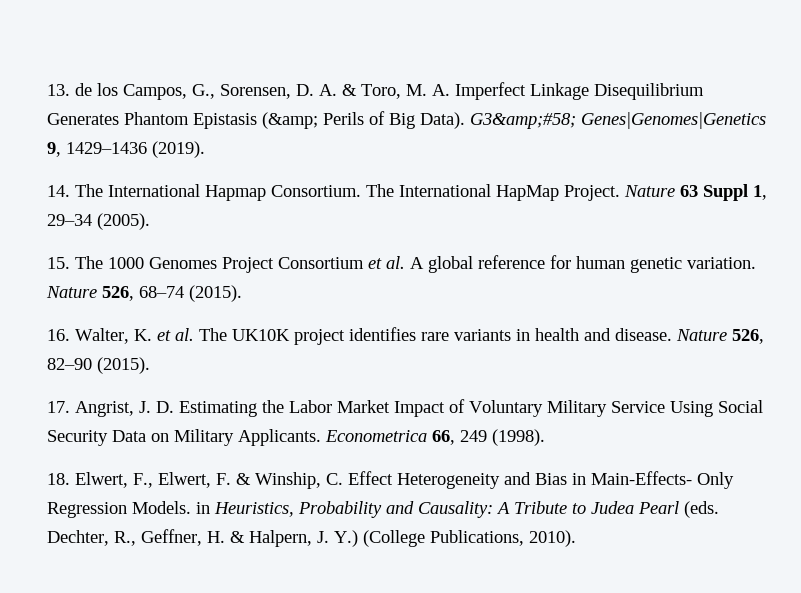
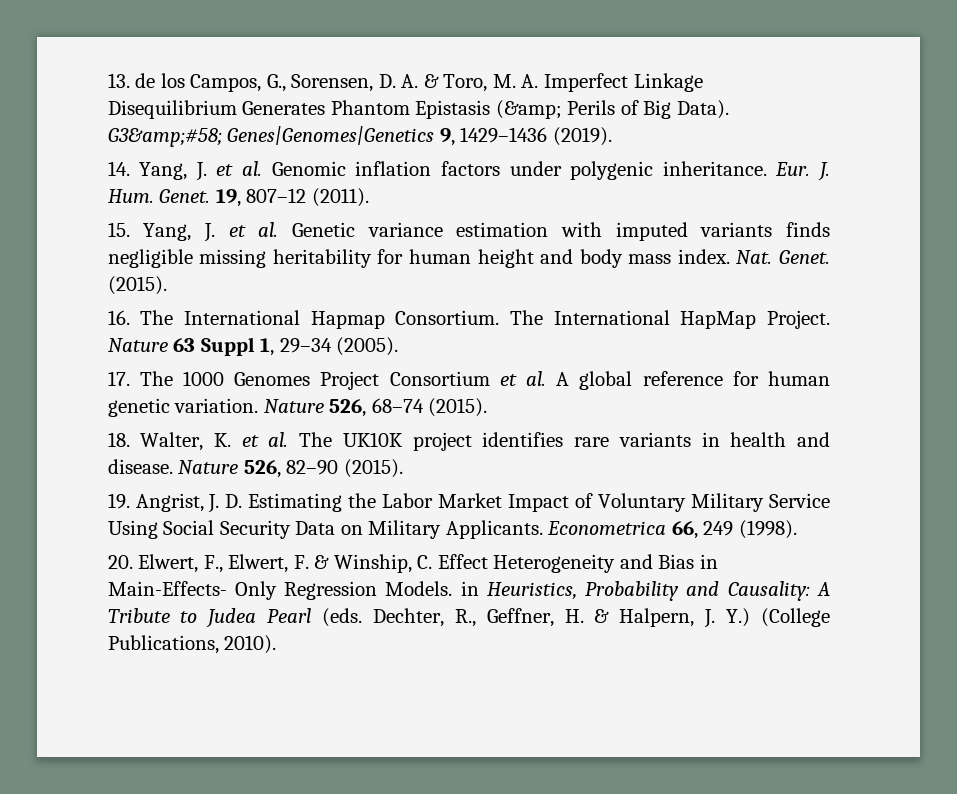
(70, 191) none -> [139,161,830,181] [107,188,369,207] [107,222,831,242] [107,249,830,268] [107,276,167,295] [107,310,130,325] Yang, J. et al. Genomic inflation factors under polygenic inheritance. Eur. J. Hum. Genet. 19, 807–12 (2011). // 15. Yang, J. et al. Genetic variance estimation with imputed variants finds negligible missing heritability for human height and body mass index. Nat. Genet. (2015). // 16.
[46,257,70,269] 15. -> [107,371,130,386] 17.
[46,329,70,341] 16. -> [107,432,130,447] 18.
[46,401,70,413] 17. -> [107,493,130,509] 19.
[46,473,70,485] 18. -> [107,555,133,569] 20.

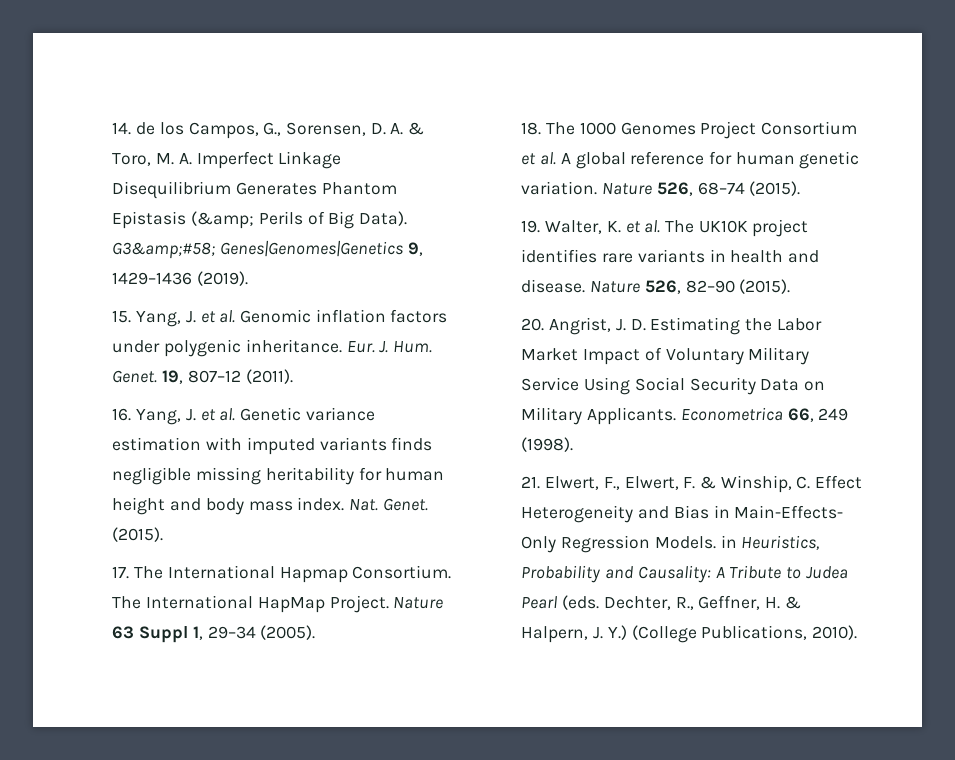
[107,73,130,88] 13. -> [112,122,132,135] 14.
[107,161,130,176] 14. -> [112,310,132,323] 15.
[107,222,130,237] 15. -> [112,408,132,421] 16.
[107,310,130,325] 16. -> [112,566,130,579] 17.
[107,371,130,386] 17. -> [521,122,542,135] 18.
[107,432,130,447] 18. -> [521,220,541,233] 19.
[107,493,130,509] 19. -> [521,318,545,331] 20.
[107,555,133,569] 20. -> [521,476,541,489] 21.

